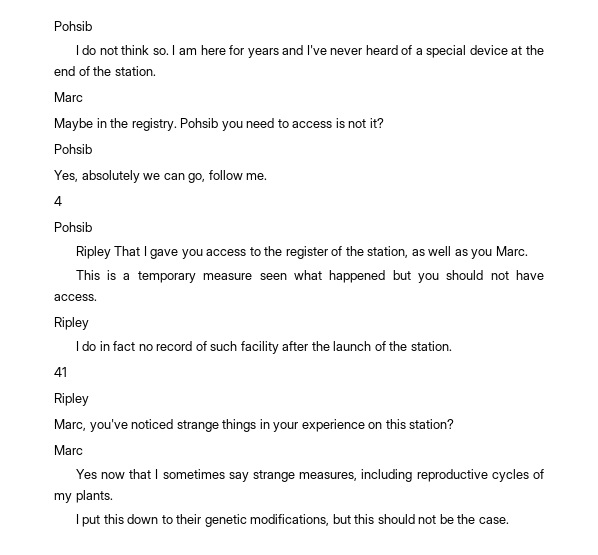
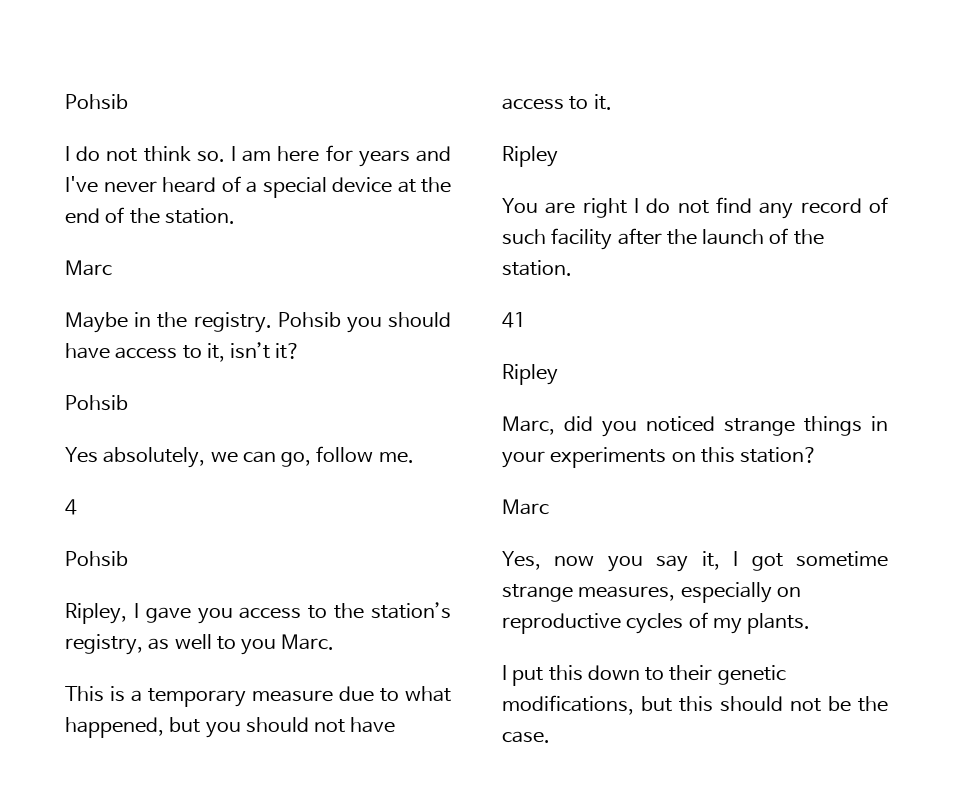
[246,118,367,128] need to access is not -> [388,312,451,328] [65,342,271,362] should have access to it, isn’t
[54,170,140,183] Yes, absolutely -> [65,447,206,468] Yes absolutely,
[75,246,141,259] Ripley That -> [65,603,127,624] Ripley,
[285,246,409,259] register of the station, -> [371,602,451,619] [65,634,143,655] station’s registry,
[454,249,468,256] as -> [216,636,236,650] to
[259,270,386,283] seen what happened -> [338,686,452,702] [65,717,164,738] due to what happened,
[54,294,97,301] [54,317,89,330] [75,341,153,351] access. // Ripley // I do in fact no -> [502,94,612,110] [502,146,558,167] [502,197,794,219] access to it. // Ripley // You are right I do not find any
[89,419,128,432] you've -> [564,416,638,437] did you
[301,419,365,432] experience -> [550,447,667,468] experiments
[75,469,413,482] Yes now that I sometimes say strange measures, including -> [502,551,888,572] [502,582,801,603] Yes, now you say it, I got sometime strange measures, especially on

